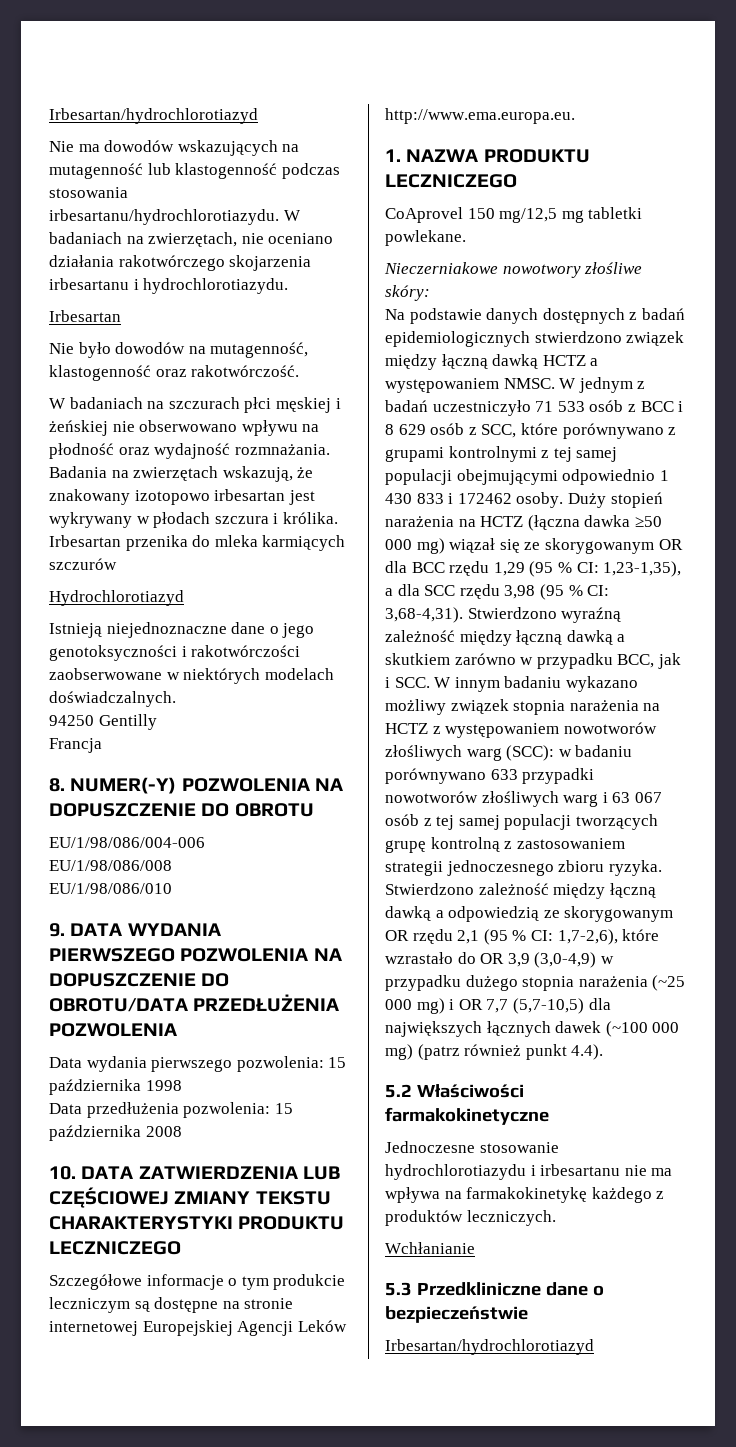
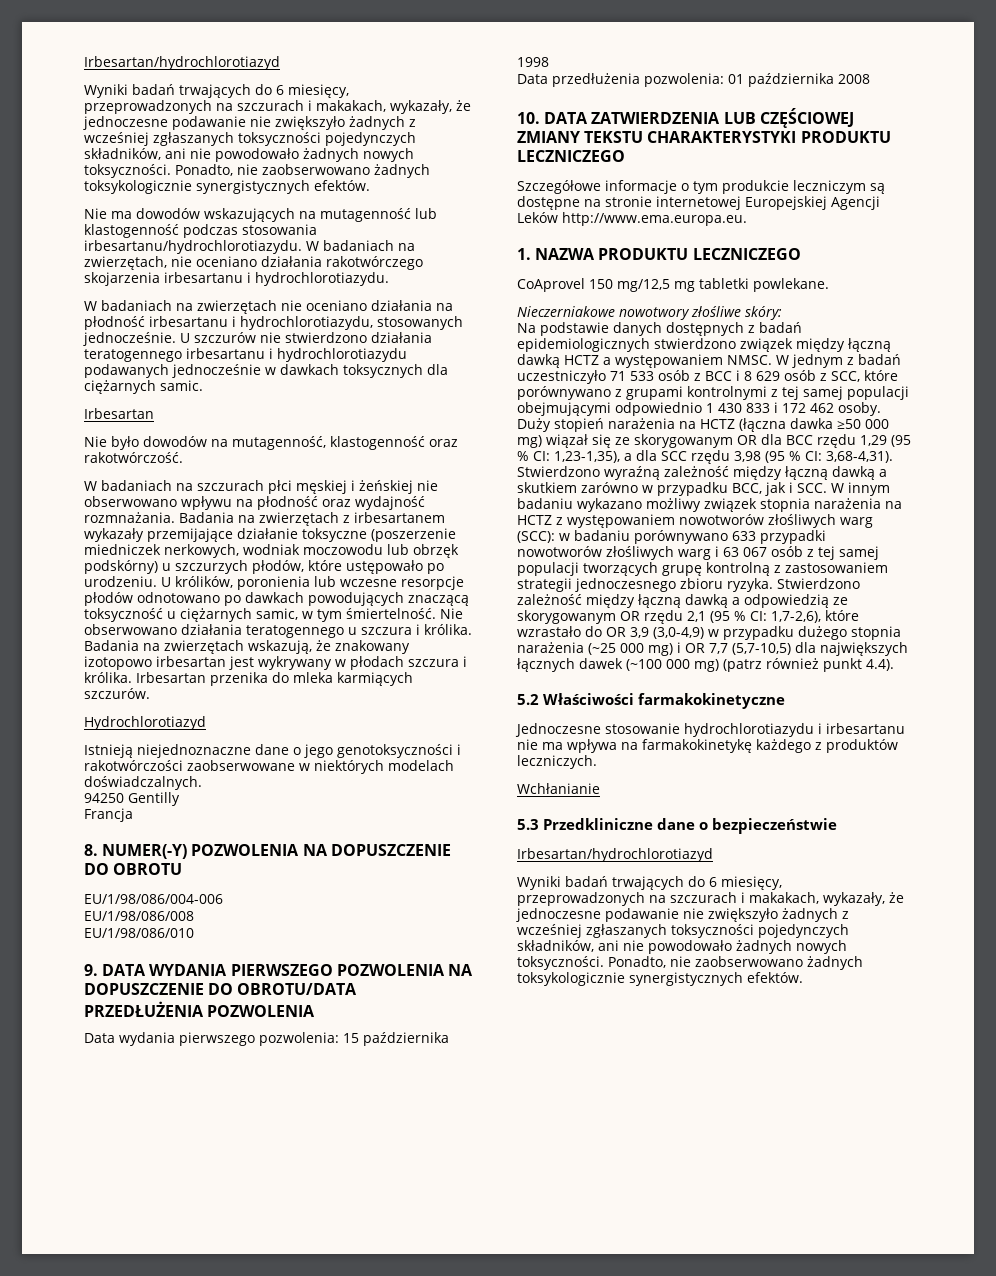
[49,108,258,124] Irbesartan/hydrochlorotiazyd -> [84,56,280,70] [84,84,349,98] [84,100,471,114] [83,116,416,130] [84,132,416,146] [84,148,414,162] [84,164,430,178] [84,180,370,194] Irbesartan/hydrochlorotiazyd // Wyniki badań trwających do 6 miesięcy, przeprowadzonych na szczurach i makakach, wykazały, że jednoczesne podawanie nie zwiększyło żadnych z wcześniej zgłaszanych toksyczności pojedynczych składników, ani nie powodowało żadnych nowych toksyczności. Ponadto, nie zaobserwowano żadnych toksykologicznie synergistycznych efektów.
(289, 286) none -> [84,300,453,314] [84,316,463,330] [83,332,432,346] [84,348,407,362] [84,364,448,378] [84,380,203,394] // W badaniach na zwierzętach nie oceniano działania na płodność irbesartanu i hydrochlorotiazydu, stosowanych jednocześnie. U szczurów nie stwierdzono działania teratogennego irbesartanu i hydrochlorotiazydu podawanych jednocześnie w dawkach toksycznych dla ciężarnych samic.
(219, 473) none -> [343,512,445,523] [84,528,456,542] [84,544,459,558] [84,560,444,574] [84,576,464,590] [84,592,469,606] [84,608,463,622] [84,624,472,638] [84,640,244,654] z irbesartanem wykazały przemijające działanie toksyczne (poszerzenie miedniczek nerkowych, wodniak moczowodu lub obrzęk podskórny) u szczurzych płodów, które ustępowało po urodzeniu. U królików, poronienia lub wczesne resorpcje płodów odnotowano po dawkach powodujących znaczącą toksyczność u ciężarnych samic, w tym śmiertelność. Nie obserwowano działania teratogennego u szczura i królika. Badania na zwierzętach
[49,558,117,570] szczurów -> [84,688,150,699] szczurów.
[274,1103,293,1114] 15 -> [728,74,744,84] 01
[457,493,512,504] 172462 -> [782,403,834,413] 172 462
(594, 1347) none -> [517,876,782,890] [517,892,904,906] [516,908,849,922] [517,924,849,938] [517,940,847,954] [517,956,863,970] [517,972,803,986] // Wyniki badań trwających do 6 miesięcy, przeprowadzonych na szczurach i makakach, wykazały, że jednoczesne podawanie nie zwiększyło żadnych z wcześniej zgłaszanych toksyczności pojedynczych składników, ani nie powodowało żadnych nowych toksyczności. Ponadto, nie zaobserwowano żadnych toksykologicznie synergistycznych efektów.

